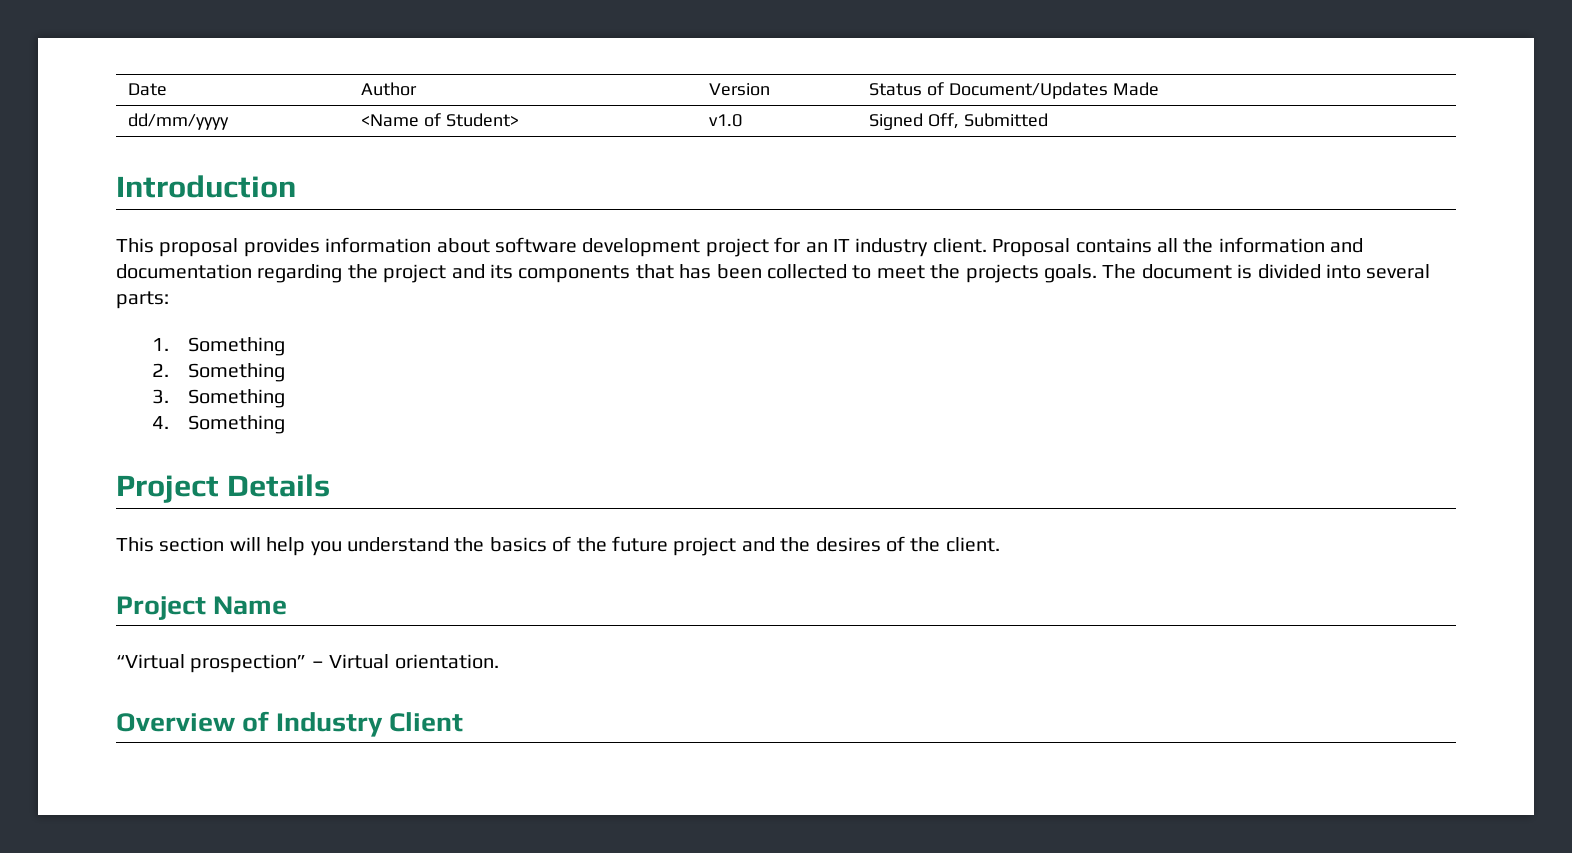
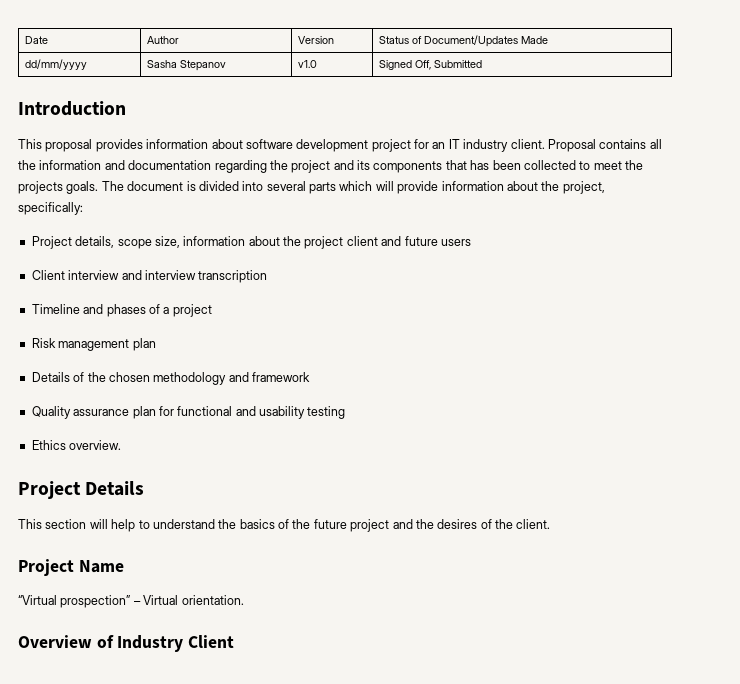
[360,113,519,127] <Name of Student> -> [146,60,226,71] Sasha Stepanov
[116,291,169,309] [151,337,285,356] [151,363,285,382] [151,389,285,408] [151,415,285,434] parts: // 1. Something // 2. Something // 3. Something // 4. Something -> [309,181,605,194] [18,202,83,215] [31,236,471,249] [31,270,268,283] [31,304,212,317] [31,338,156,351] [31,372,310,385] [31,406,346,419] [31,440,122,450] parts which will provide information about the project, specifically: // Project details, scope size, information about the project client and future users // Client interview and interview transcription // Timeline and phases of a project // Risk management plan // Details of the chosen methodology and framework // Quality assurance plan for functional and usability testing // Ethics overview.
[310,541,342,556] you -> [138,520,150,529] to

